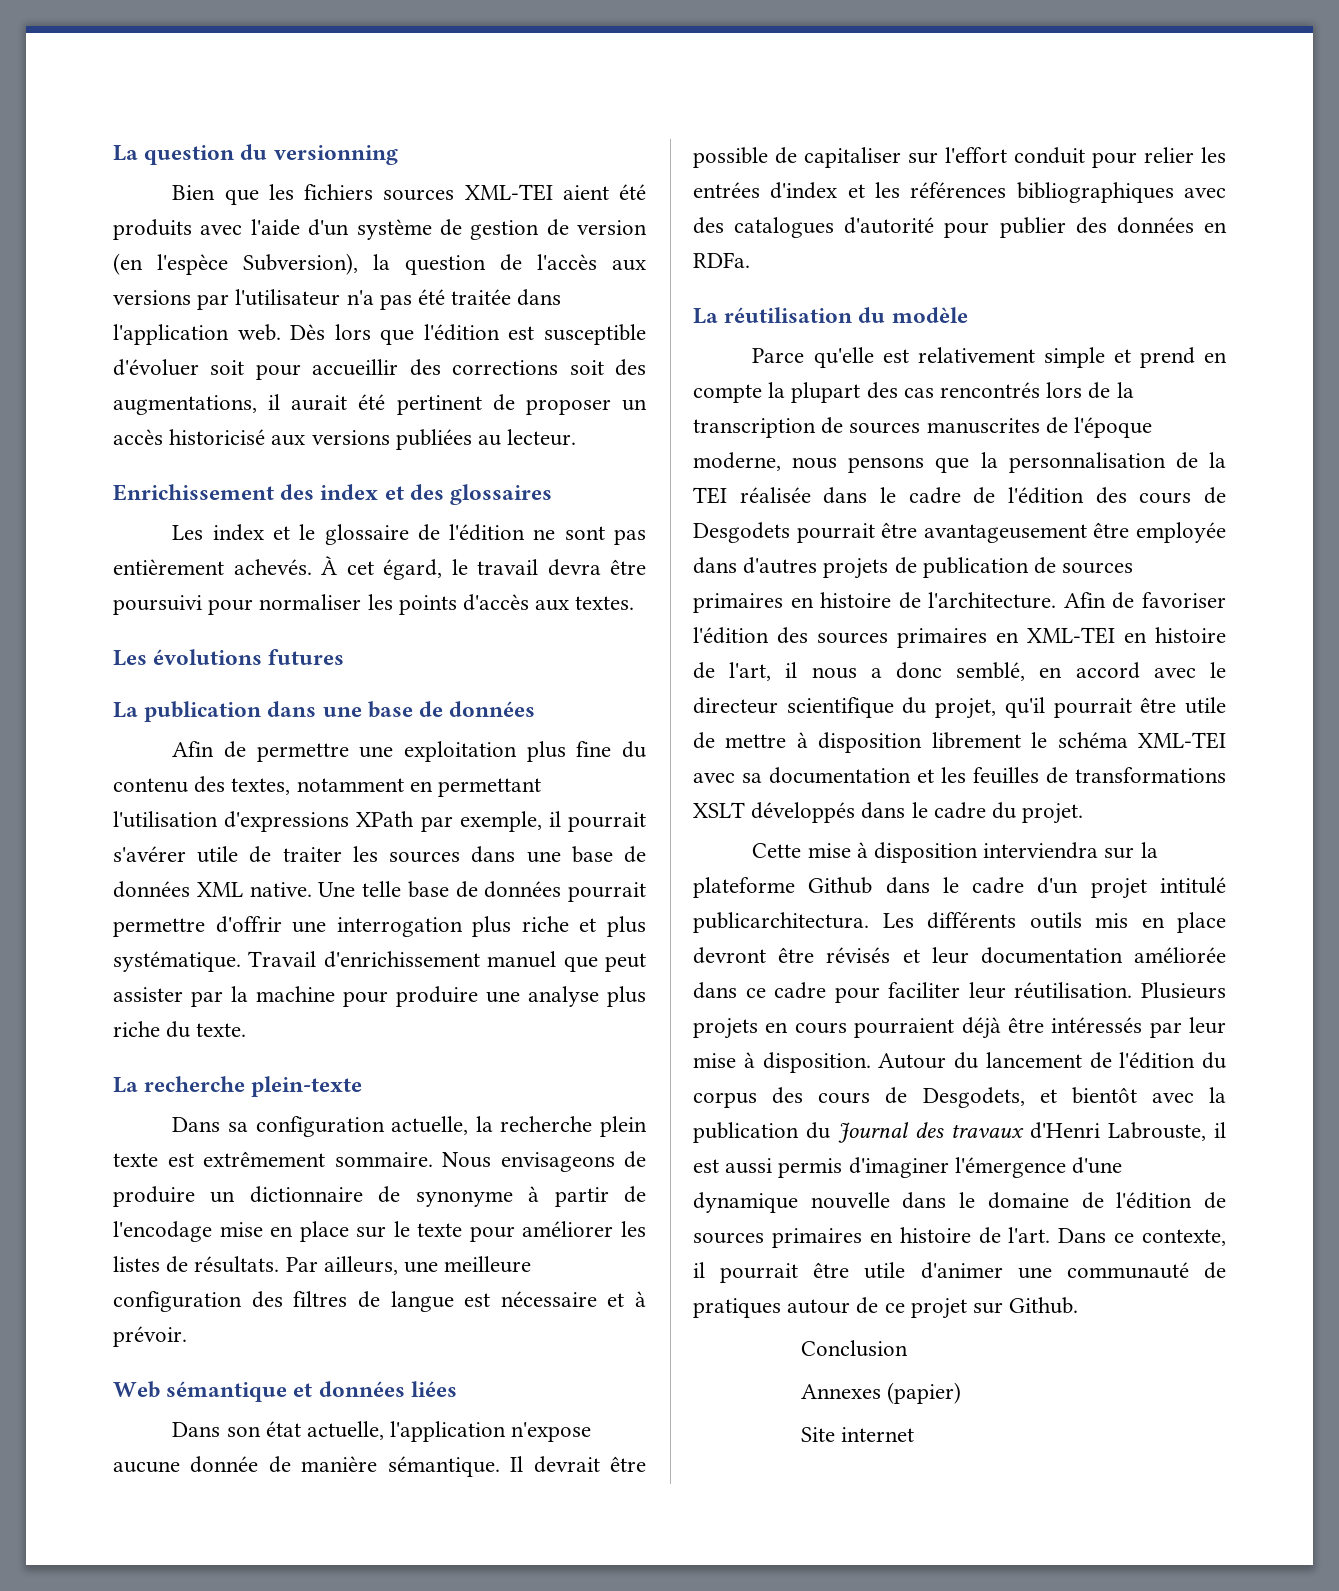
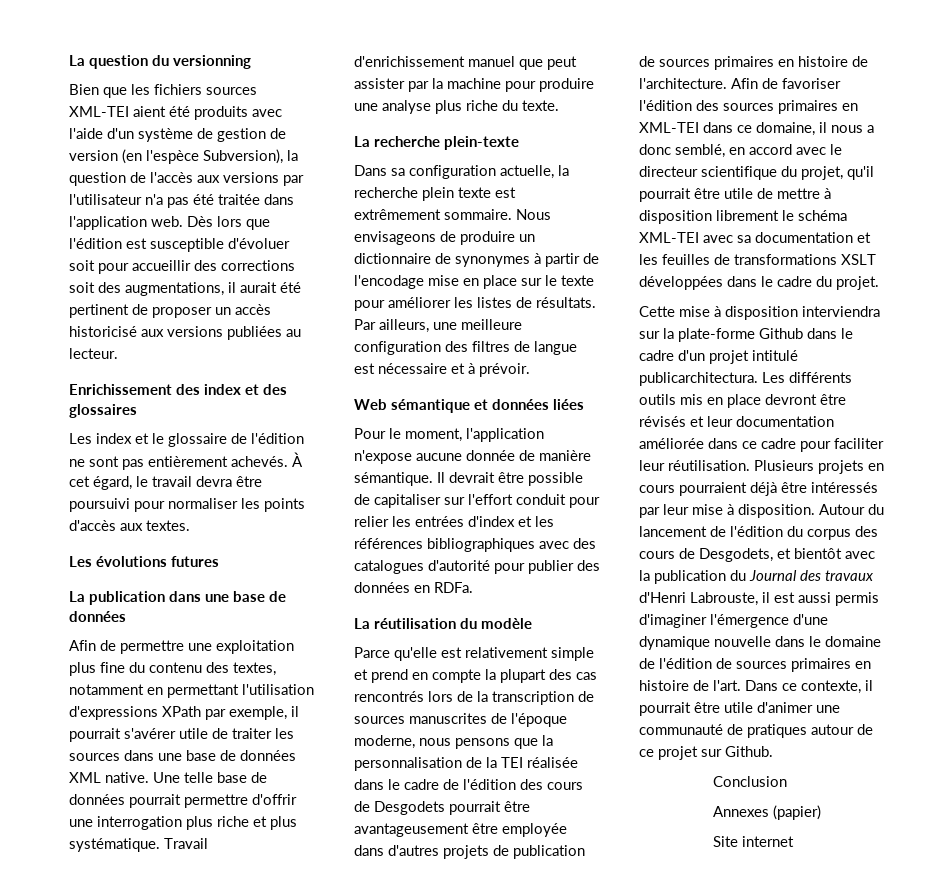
[415,1191,513,1207] synonyme -> [455,256,530,267] synonymes
[172,1421,385,1440] Dans son état actuelle, -> [354,428,462,442] Pour le moment,
[1124,627,1226,643] [693,662,772,681] en histoire de l'art, -> [703,122,815,136] dans ce domaine,
[751,802,856,823] développés -> [639,276,723,290] développées
[693,877,795,898] plateforme -> [678,328,755,342] plate-forme

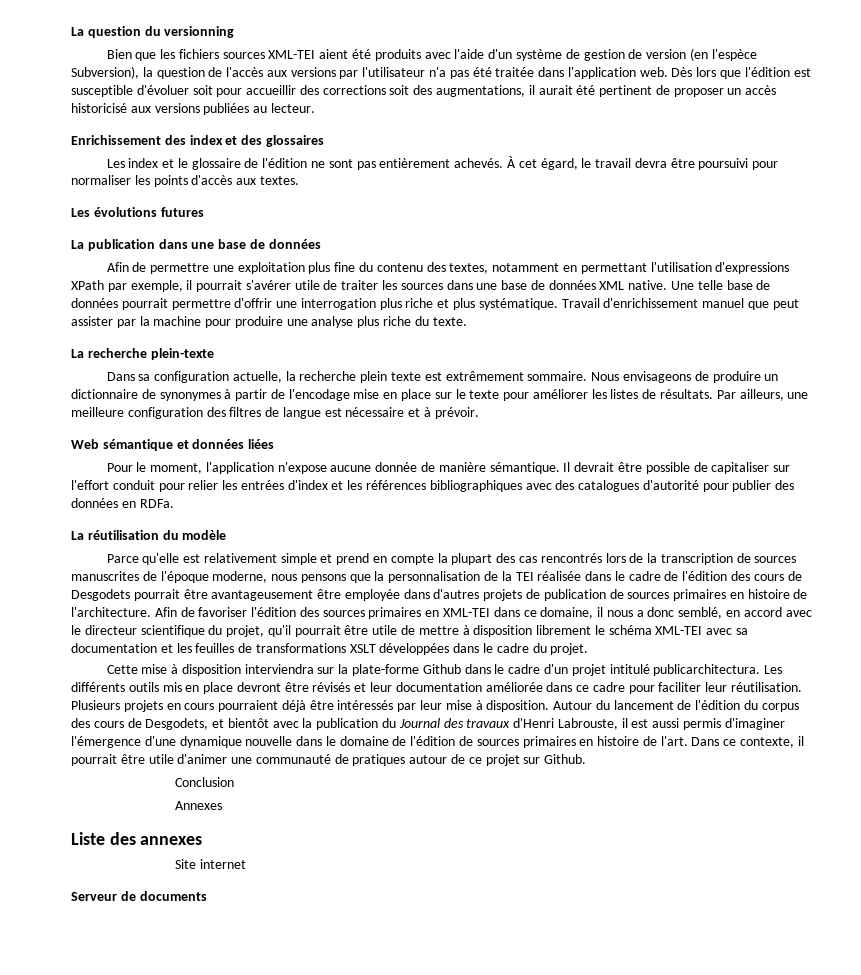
[772,805,821,820] (papier) -> [71,832,203,845] // Liste des annexes
(794, 841) none -> [71,891,207,901] // Serveur de documents

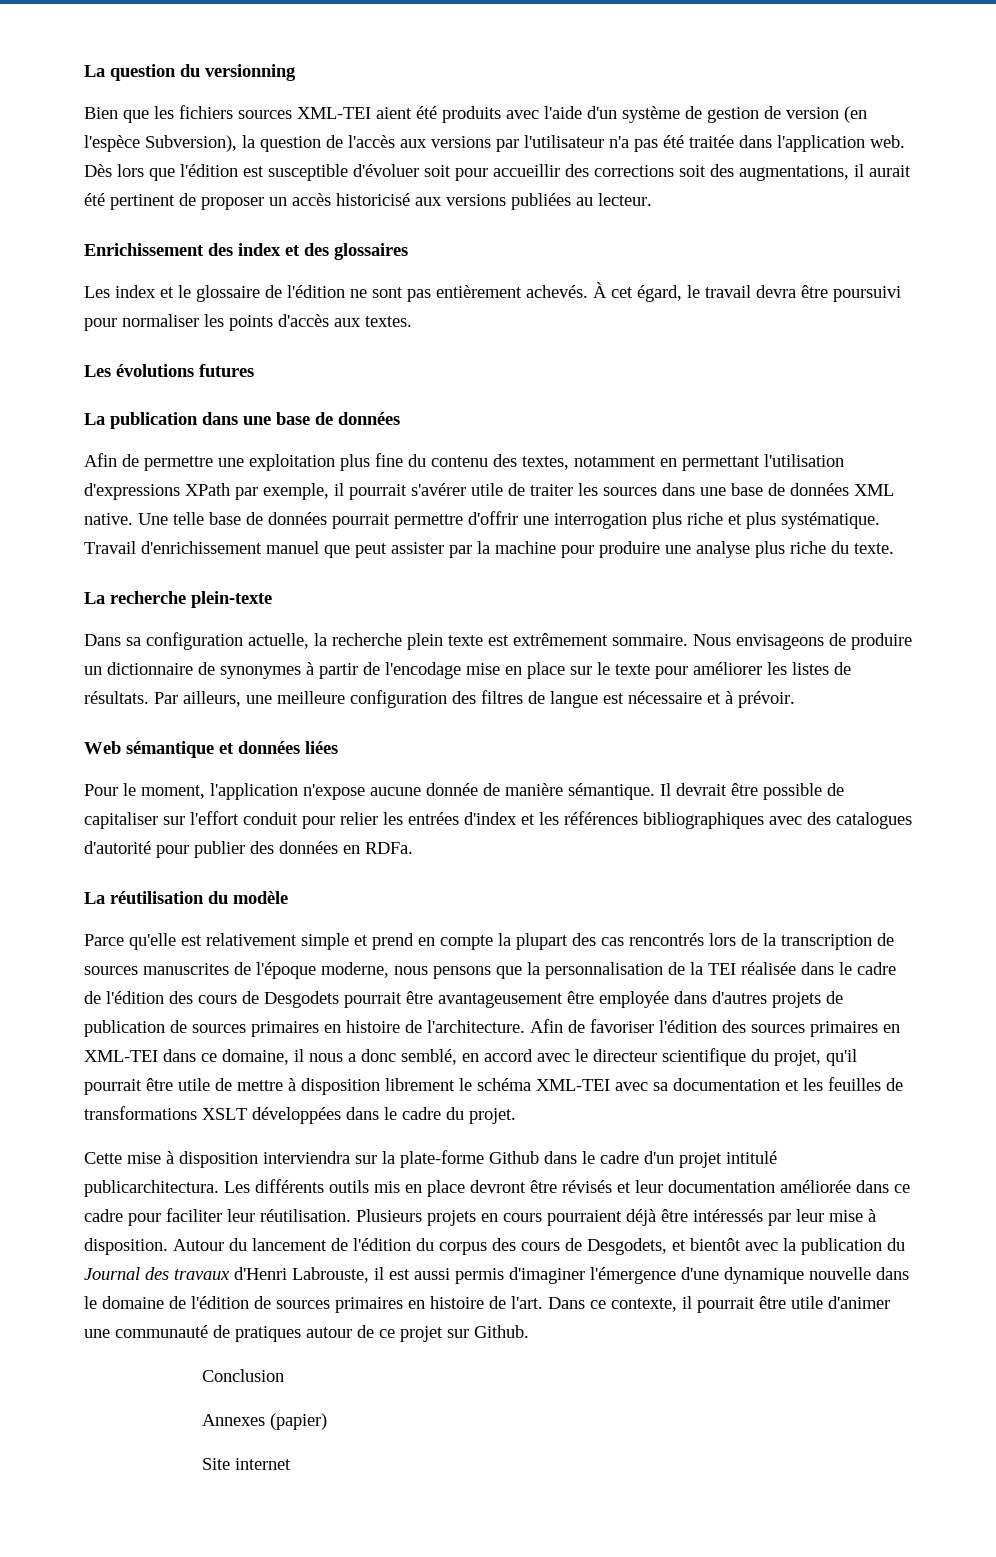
[71,832,203,845] // Liste des annexes -> [270,1413,328,1430] (papier)
[71,891,207,901] // Serveur de documents -> (292, 1464) none

